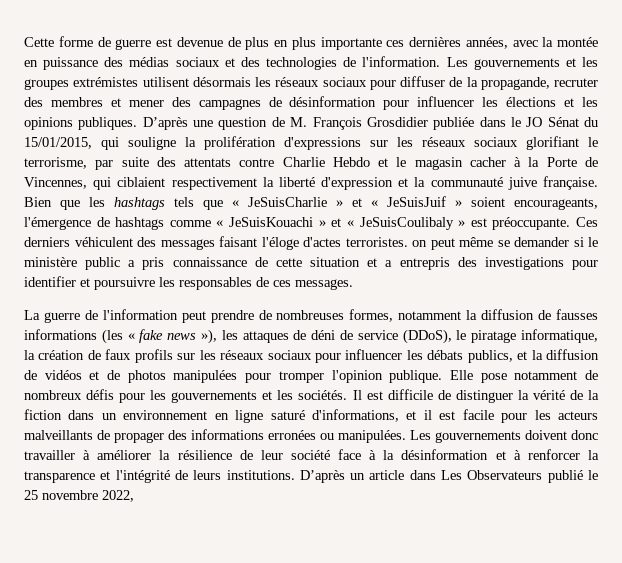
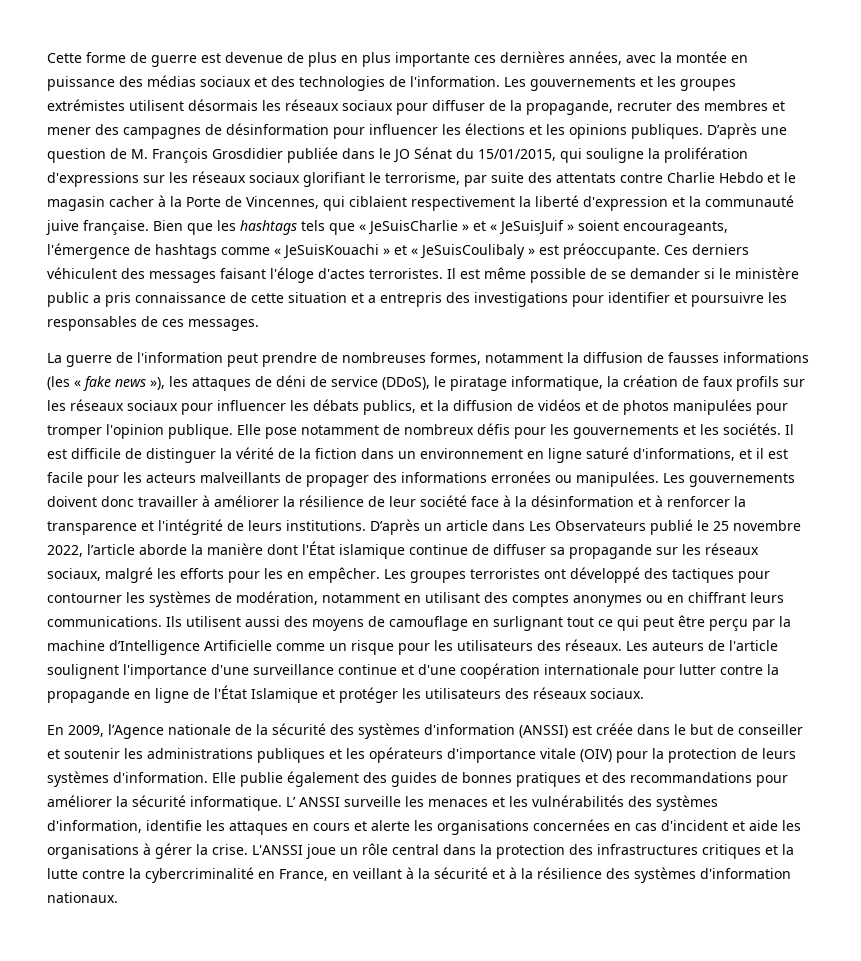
[412,237,493,250] on peut même -> [447,267,607,283] Il est même possible de
(134, 496) none -> [87,541,759,559] [47,567,770,583] [47,591,784,607] [47,615,791,631] [47,639,778,655] [47,663,779,679] [47,685,644,703] [47,723,803,739] [47,747,796,763] [47,771,788,787] [47,795,718,811] [47,819,801,835] [47,843,794,859] [47,867,791,883] [47,892,118,903] l’article aborde la manière dont l'État islamique continue de diffuser sa propagande sur les réseaux sociaux, malgré les efforts pour les en empêcher. Les groupes terroristes ont développé des tactiques pour contourner les systèmes de modération, notamment en utilisant des comptes anonymes ou en chiffrant leurs communications. Ils utilisent aussi des moyens de camouflage en surlignant tout ce qui peut être perçu par la machine d’Intelligence Artificielle comme un risque pour les utilisateurs des réseaux. Les auteurs de l'article soulignent l'importance d'une surveillance continue et d'une coopération internationale pour lutter contre la propagande en ligne de l'État Islamique et protéger les utilisateurs des réseaux sociaux. // En 2009, l’Agence nationale de la sécurité des systèmes d'information (ANSSI) est créée dans le but de conseiller et soutenir les administrations publiques et les opérateurs d'importance vitale (OIV) pour la protection de leurs systèmes d'information. Elle publie également des guides de bonnes pratiques et des recommandations pour améliorer la sécurité informatique. L’ ANSSI surveille les menaces et les vulnérabilités des systèmes d'information, identifie les attaques en cours et alerte les organisations concernées en cas d'incident et aide les organisations à gérer la crise. L'ANSSI joue un rôle central dans la protection des infrastructures critiques et la lutte contre la cybercriminalité en France, en veillant à la sécurité et à la résilience des systèmes d'information nationaux.

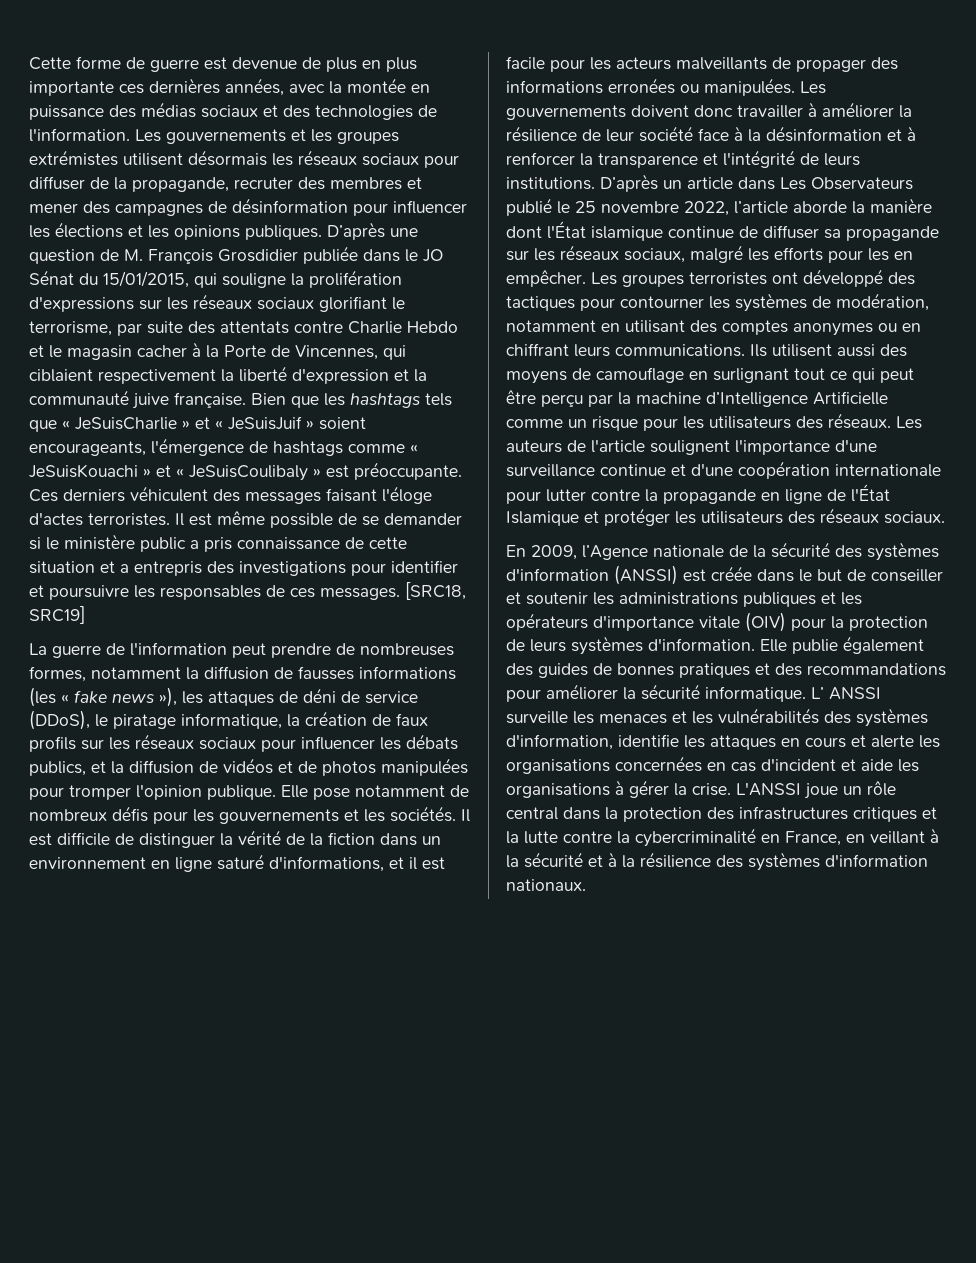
(259, 325) none -> [405,582,466,600] [29,606,85,624] [SRC18, SRC19]

